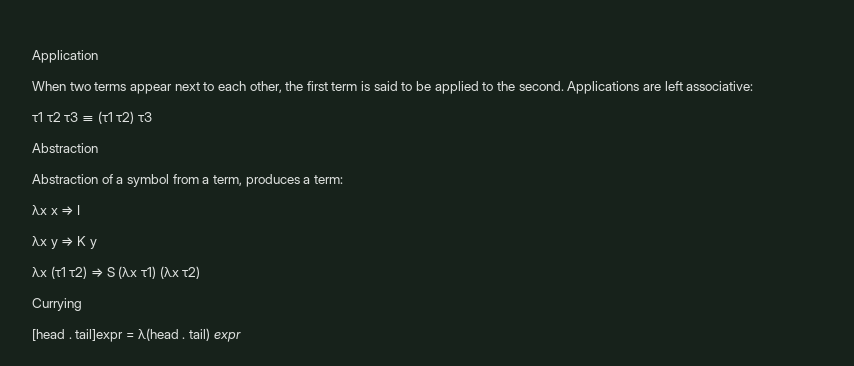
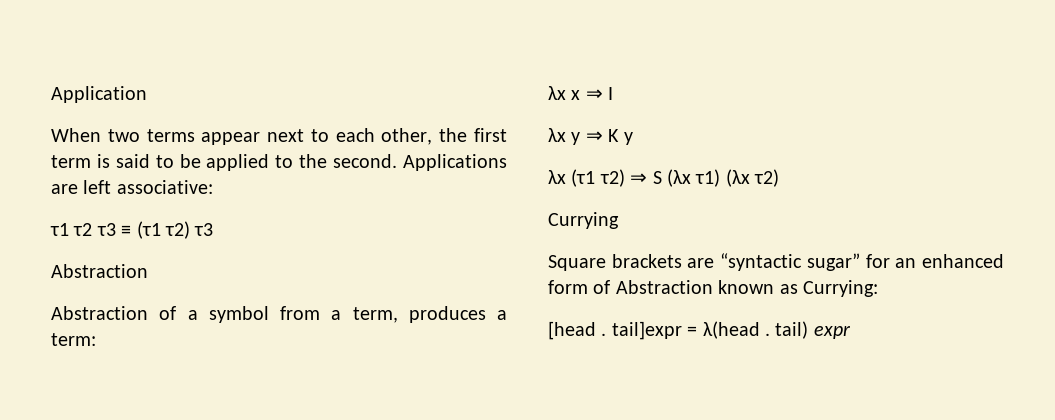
(82, 304) none -> [548,253,1004,271] [548,280,878,297] // Square brackets are “syntactic sugar” for an enhanced form of Abstraction known as Currying:

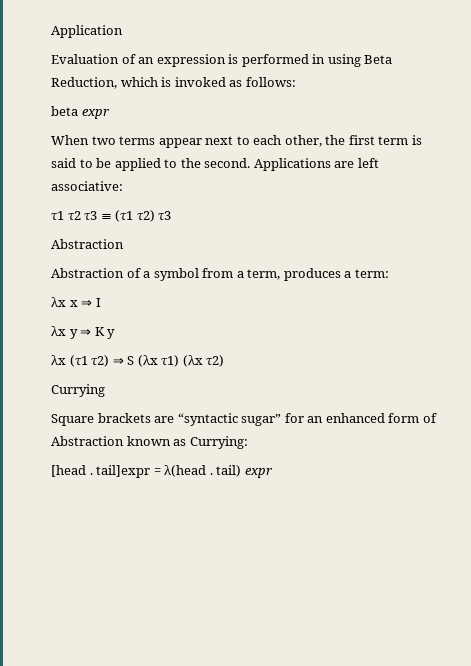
(147, 94) none -> [51,54,393,67] [51,77,296,89] [51,106,110,119] // Evaluation of an expression is performed in using Beta Reduction, which is invoked as follows: // beta expr

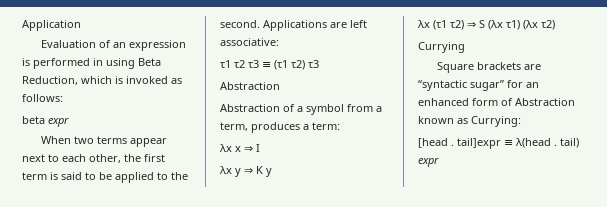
[153,468,161,475] = -> [504,140,513,146] ≡

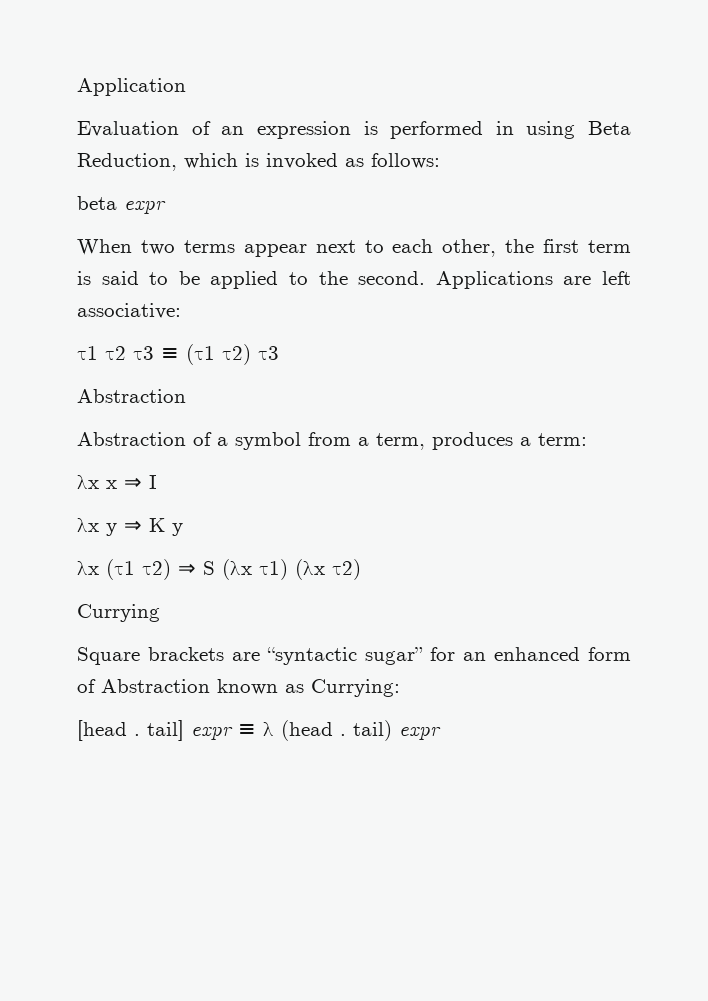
[457,138,551,149] tail]expr ≡ λ(head -> [147,720,333,741] tail] expr ≡ λ (head

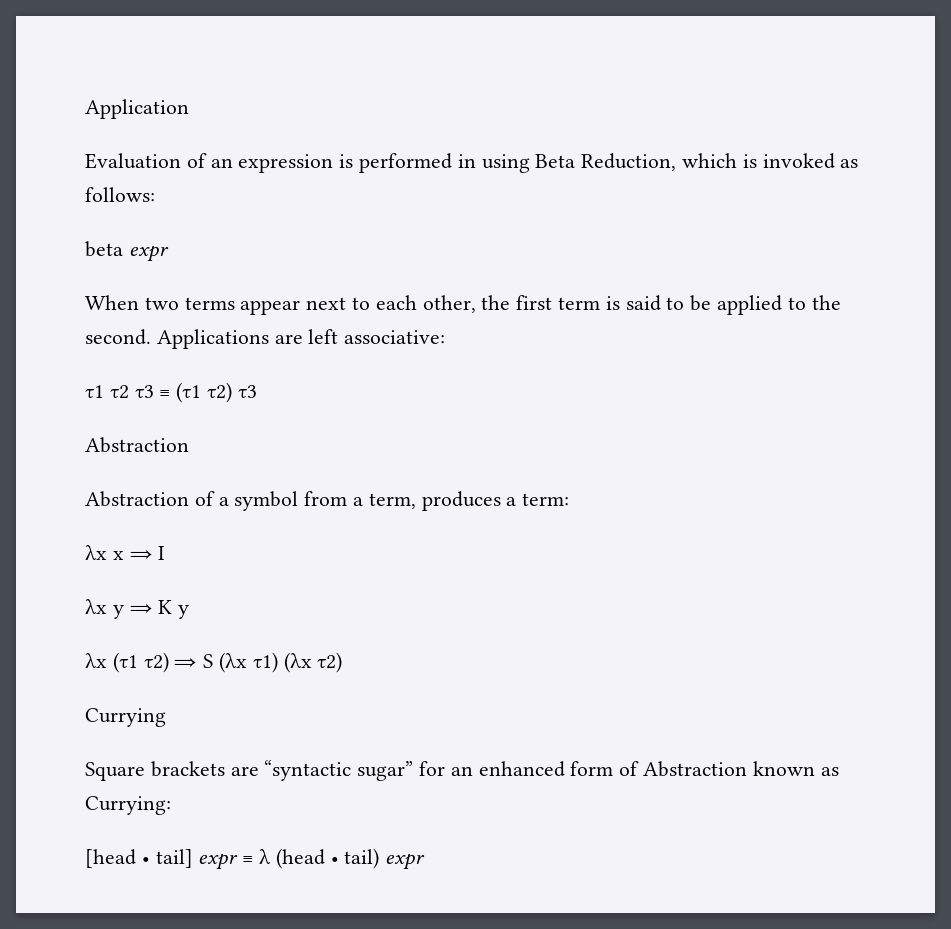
[134,734,140,736] . -> [141,857,150,864] •
[340,734,346,736] . -> [330,857,339,864] •

